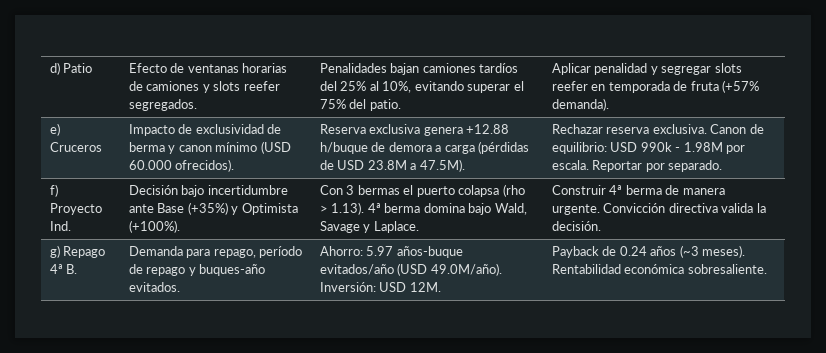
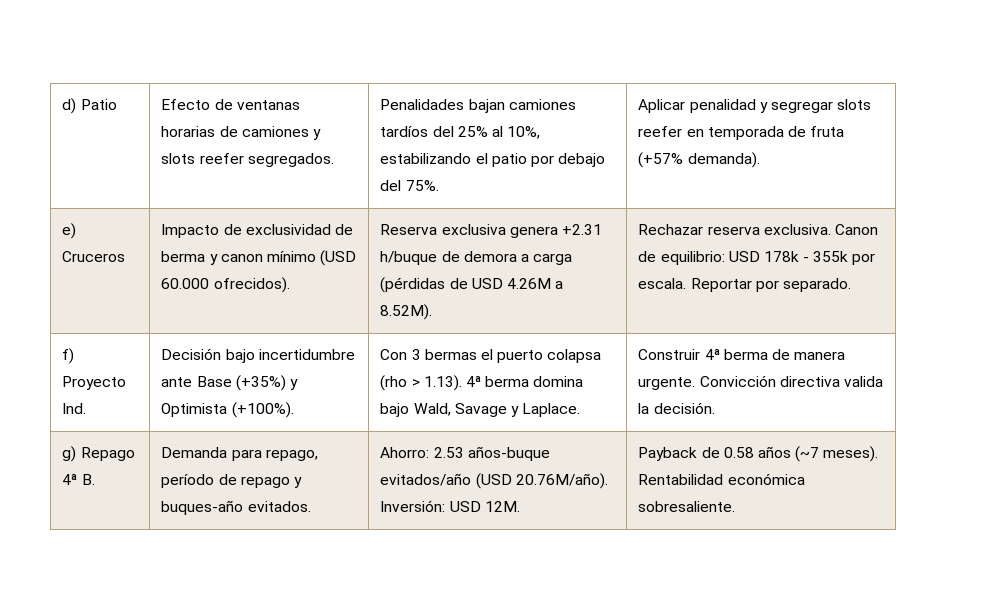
[414,81,524,93] [319,99,401,111] evitando superar el 75% del patio. -> [380,153,606,167] [380,180,439,191] estabilizando el patio por debajo del 75%.
[466,124,510,134] +12.88 -> [561,224,602,235] +2.31
[367,159,465,172] 23.8M a 47.5M). -> [506,278,564,289] [380,304,433,320] 4.26M a 8.52M).
[640,142,723,152] 990k - 1.98M -> [763,251,849,262] 178k - 355k
[366,246,394,256] 5.97 -> [433,447,464,458] 2.53
[430,263,502,276] 49.0M/año). -> [515,473,608,489] 20.76M/año).
[619,245,699,258] 0.24 años (~3 -> [723,446,820,462] 0.58 años (~7

